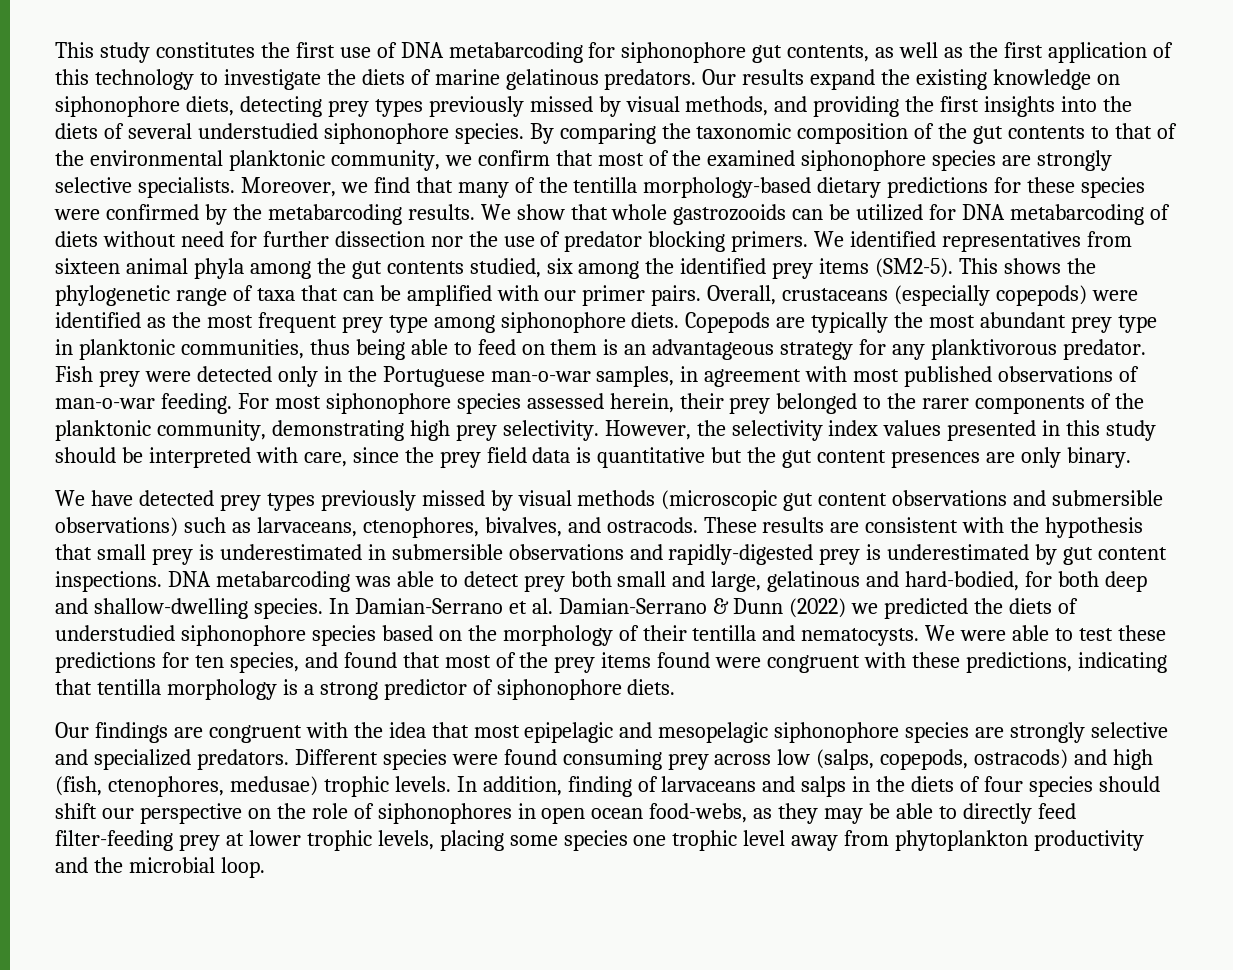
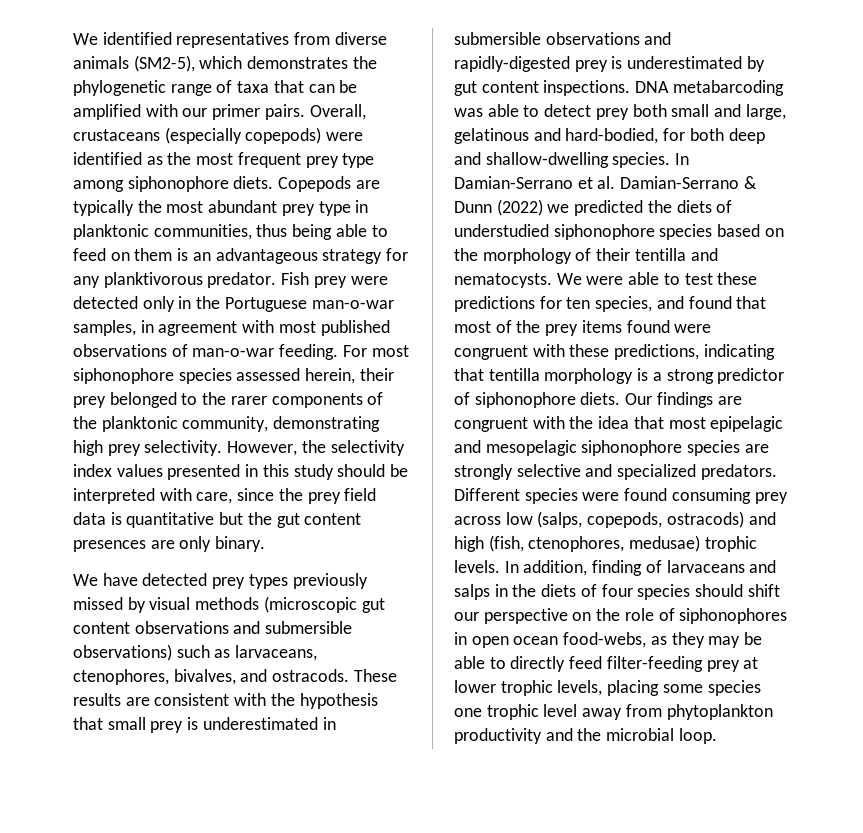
[55,42,1173,63] [55,69,1121,90] [55,96,1133,117] [55,123,1177,144] [55,150,1113,171] [55,177,1146,198] [54,204,1170,225] [55,231,1133,252] [55,258,1062,279] This study constitutes the first use of DNA metabarcoding for siphonophore gut contents, as well as the first application of this technology to investigate the diets of marine gelatinous predators. Our results expand the existing knowledge on siphonophore diets, detecting prey types previously missed by visual methods, and providing the first insights into the diets of several understudied siphonophore species. By comparing the taxonomic composition of the gut contents to that of the environmental planktonic community, we confirm that most of the examined siphonophore species are strongly selective specialists. Moreover, we find that many of the tentilla morphology-based dietary predictions for these species were confirmed by the metabarcoding results. We show that whole gastrozooids can be utilized for DNA metabarcoding of diets without need for further dissection nor the use of predator blocking primers. We identified representatives from sixteen animal phyla among the gut contents studied, six among the identified prey items (SM2-5). This shows -> [73,32,387,48] [73,55,349,72] We identified representatives from diverse animals (SM2-5), which demonstrates
(676, 687) // -> (621, 398) none

